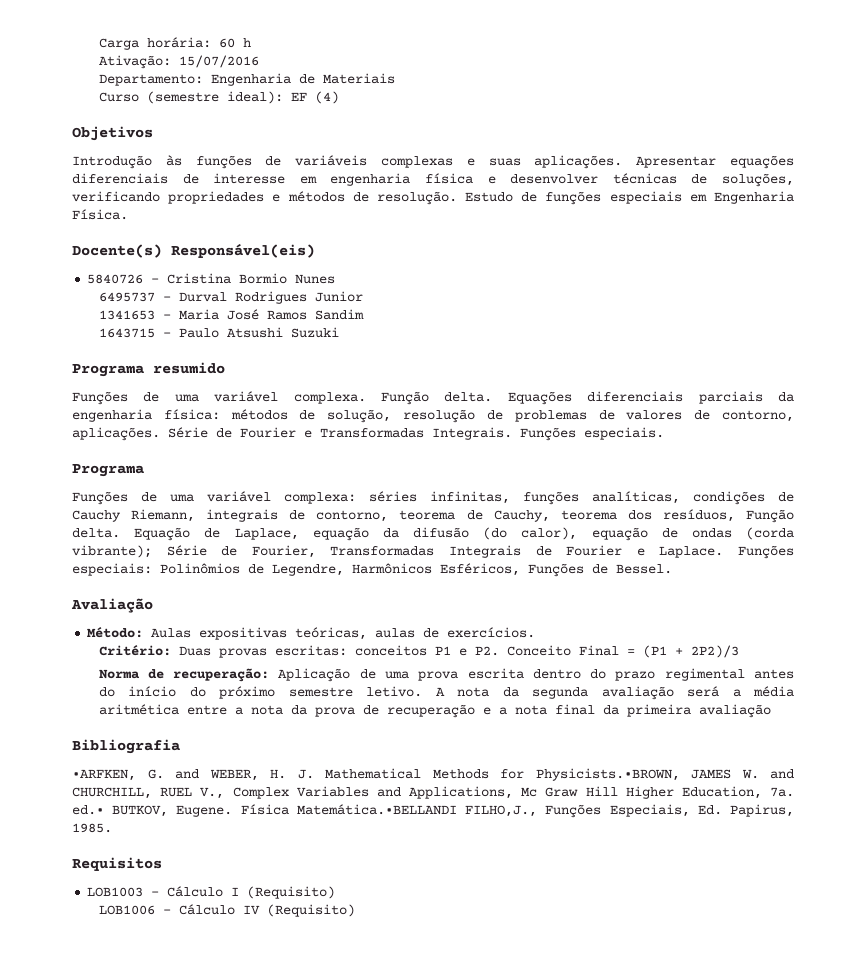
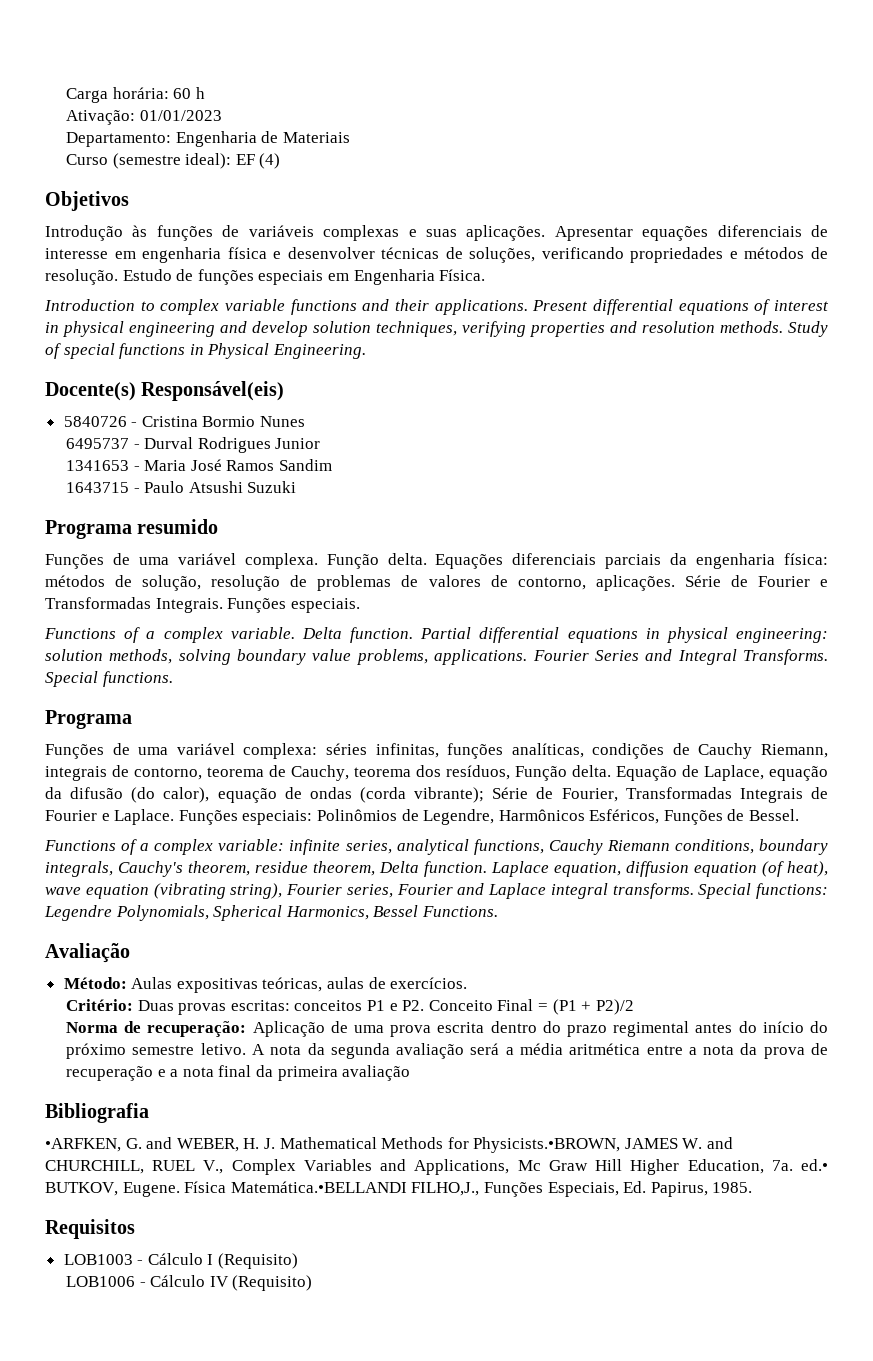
[178,55,259,68] 15/07/2016 -> [139,110,222,121] 01/01/2023
(128, 214) none -> [44,299,829,315] [45,321,828,337] [45,343,366,359] // Introduction to complex variable functions and their applications. Present differential equations of interest in physical engineering and develop solution techniques, verifying properties and resolution methods. Study of special functions in Physical Engineering.
(664, 433) none -> [44,627,828,643] [45,649,829,665] [45,671,173,687] // Functions of a complex variable. Delta function. Partial differential equations in physical engineering: solution methods, solving boundary value problems, applications. Fourier Series and Integral Transforms. Special functions.
(672, 569) none -> [44,839,829,855] [45,861,828,877] [45,883,828,899] [44,905,498,921] // Functions of a complex variable: infinite series, analytical functions, Cauchy Riemann conditions, boundary integrals, Cauchy's theorem, residue theorem, Delta function. Laplace equation, diffusion equation (of heat), wave equation (vibrating string), Fourier series, Fourier and Laplace integral transforms. Special functions: Legendre Polynomials, Spherical Harmonics, Bessel Functions.
[690,645,739,658] 2P2)/3 -> [595,999,634,1015] P2)/2

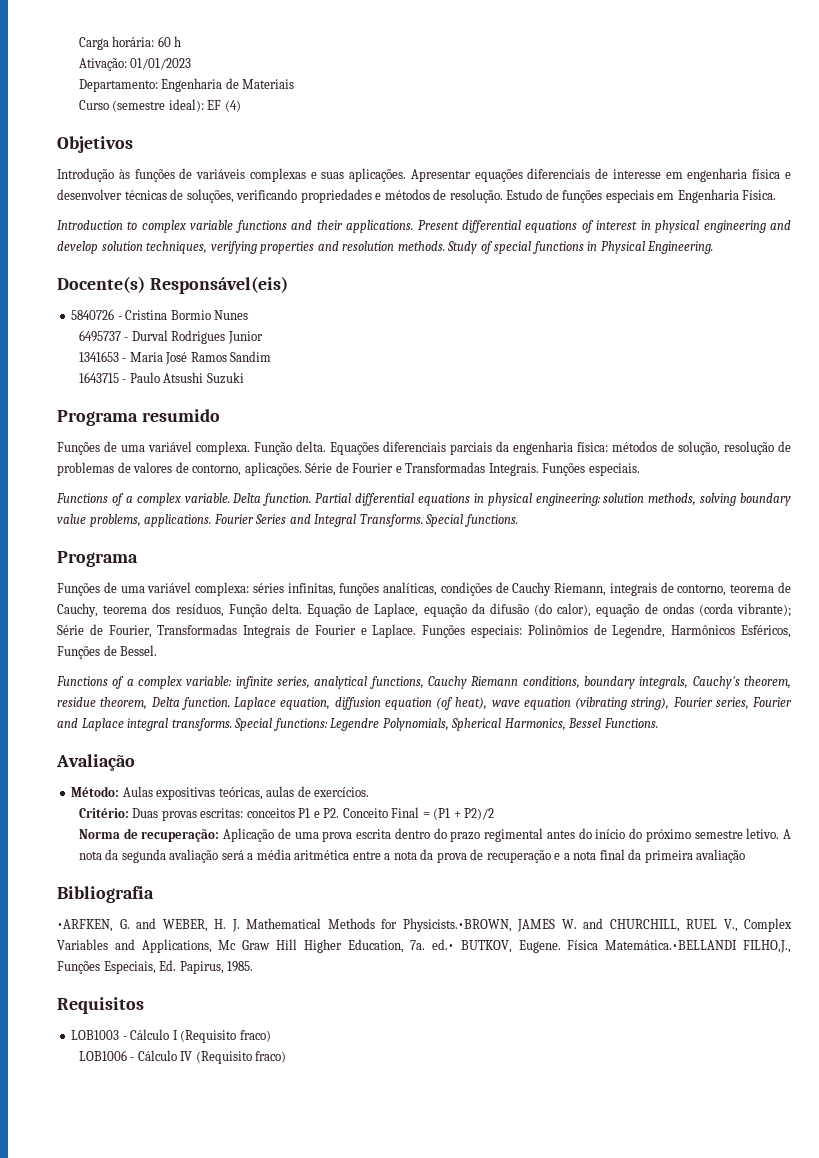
[218,1253,299,1269] (Requisito) -> [180,1030,271,1043] (Requisito fraco)
[232,1275,313,1291] (Requisito) -> [195,1051,287,1064] (Requisito fraco)

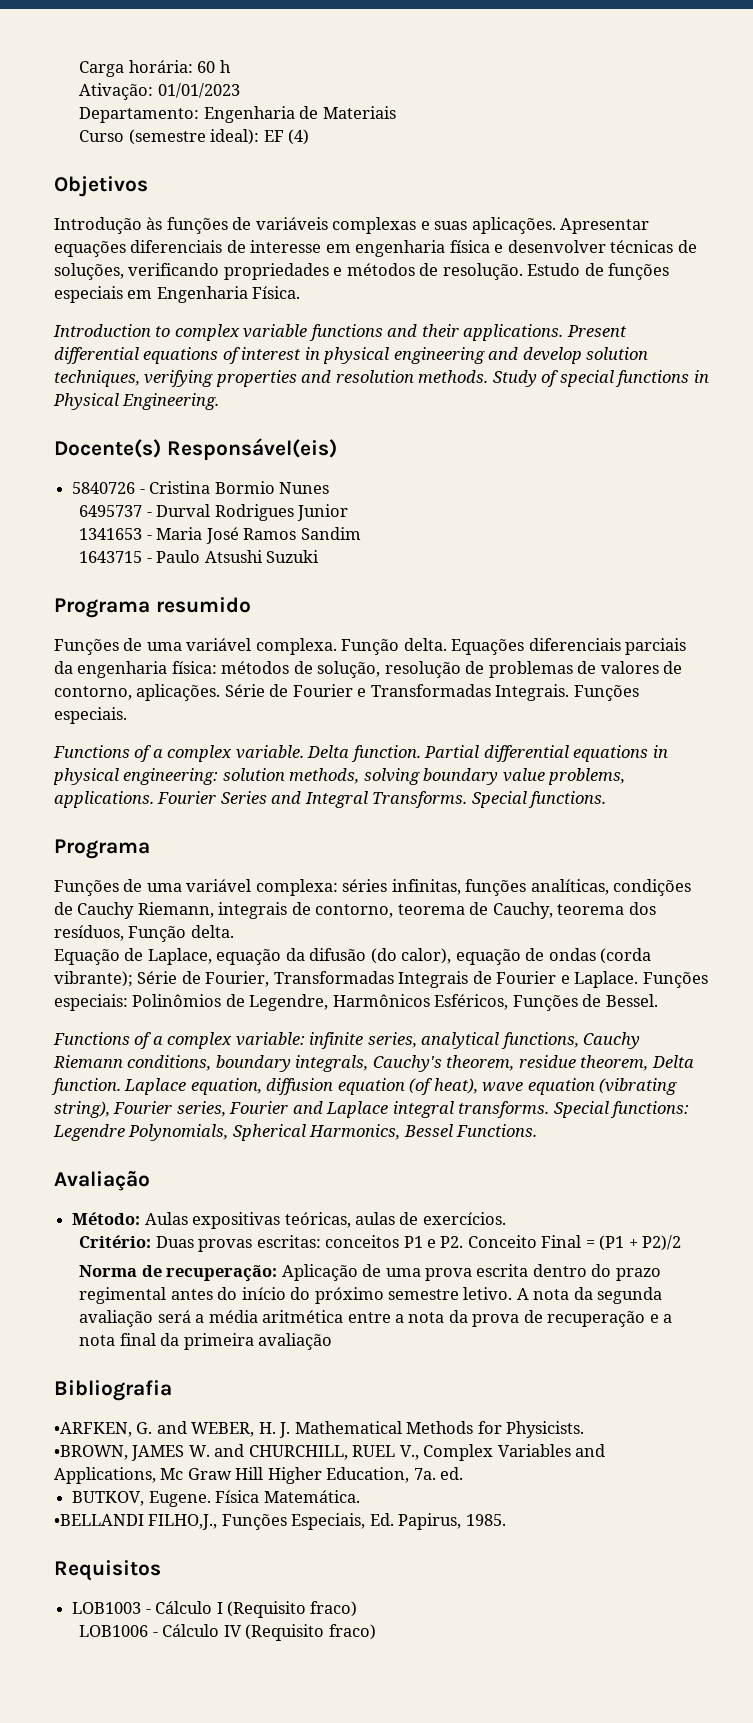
(302, 608) none -> (234, 931) //
[402,918,512,932] Physicists.•BROWN, -> [506,1421,585,1438] [54,1445,128,1460] Physicists. // •BROWN,
[432,939,455,950] ed.• -> [440,1467,464,1480] ed. //
[605,940,738,950] Matemática.•BELLANDI -> [263,1490,360,1503] [54,1514,144,1526] Matemática. // •BELLANDI

